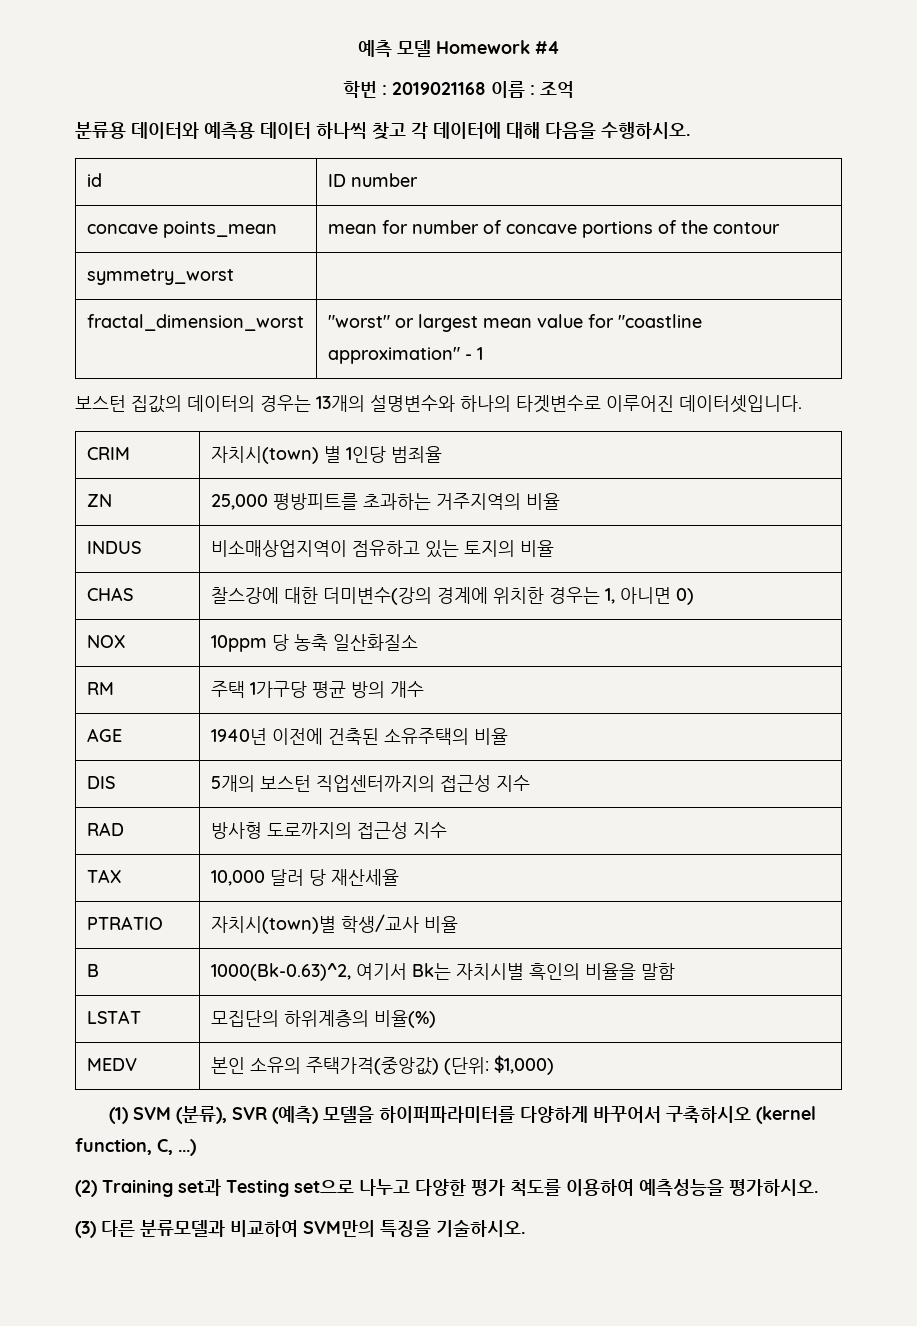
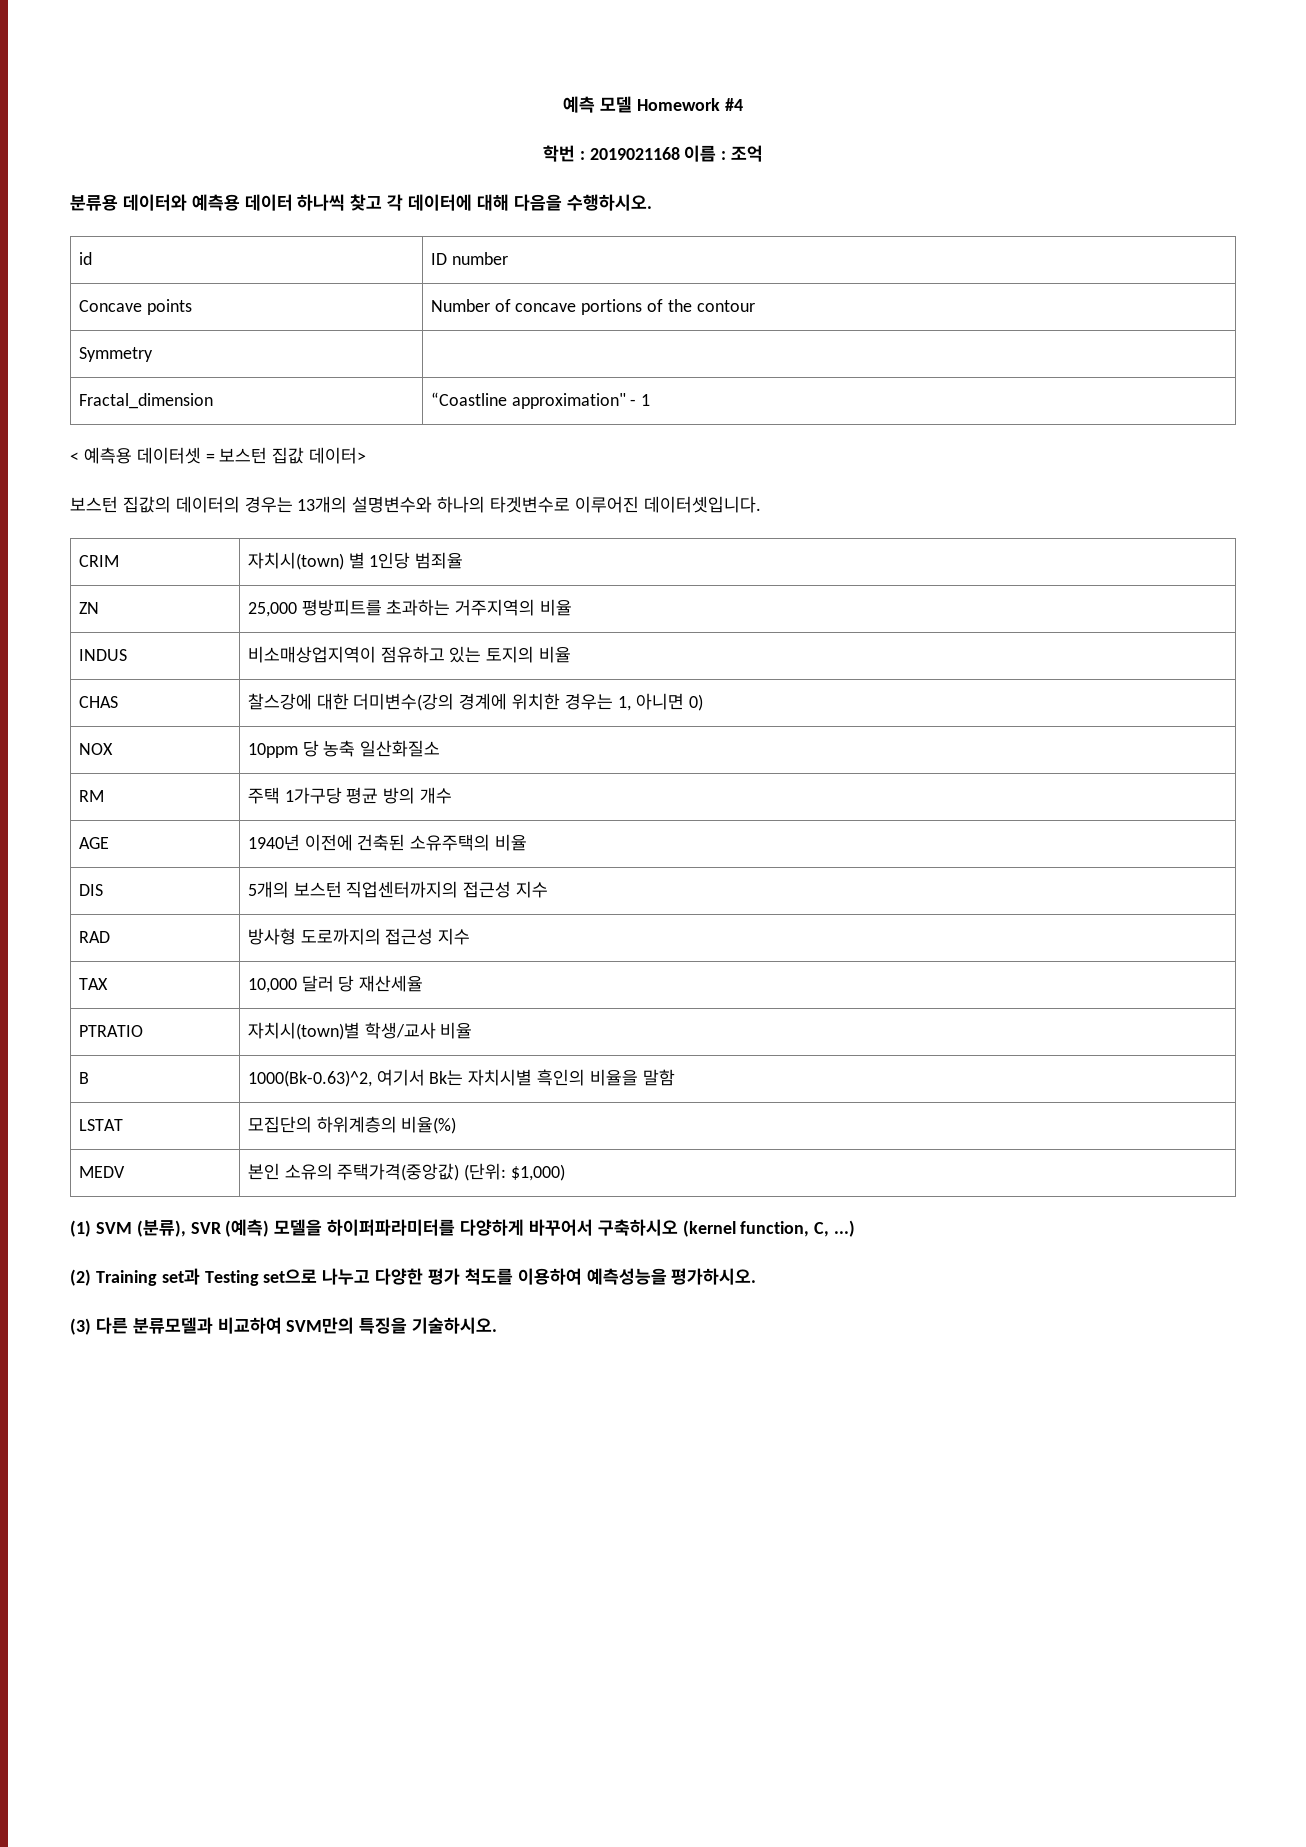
[86,221,277,238] [327,220,479,234] concave points_mean | mean for number -> [78,299,192,315] [430,299,490,312] Concave points | Number
[86,269,234,285] [86,314,304,331] [327,314,702,332] [327,347,483,364] symmetry_worst | // fractal_dimension_worst | "worst" or largest mean value for "coastline approximation" - 1 -> [78,347,153,362] [78,393,213,409] [430,392,651,409] [70,447,367,464] Symmetry | // Fractal_dimension | “Coastline approximation" - 1 // < 예측용 데이터셋 = 보스턴 집값 데이터>

